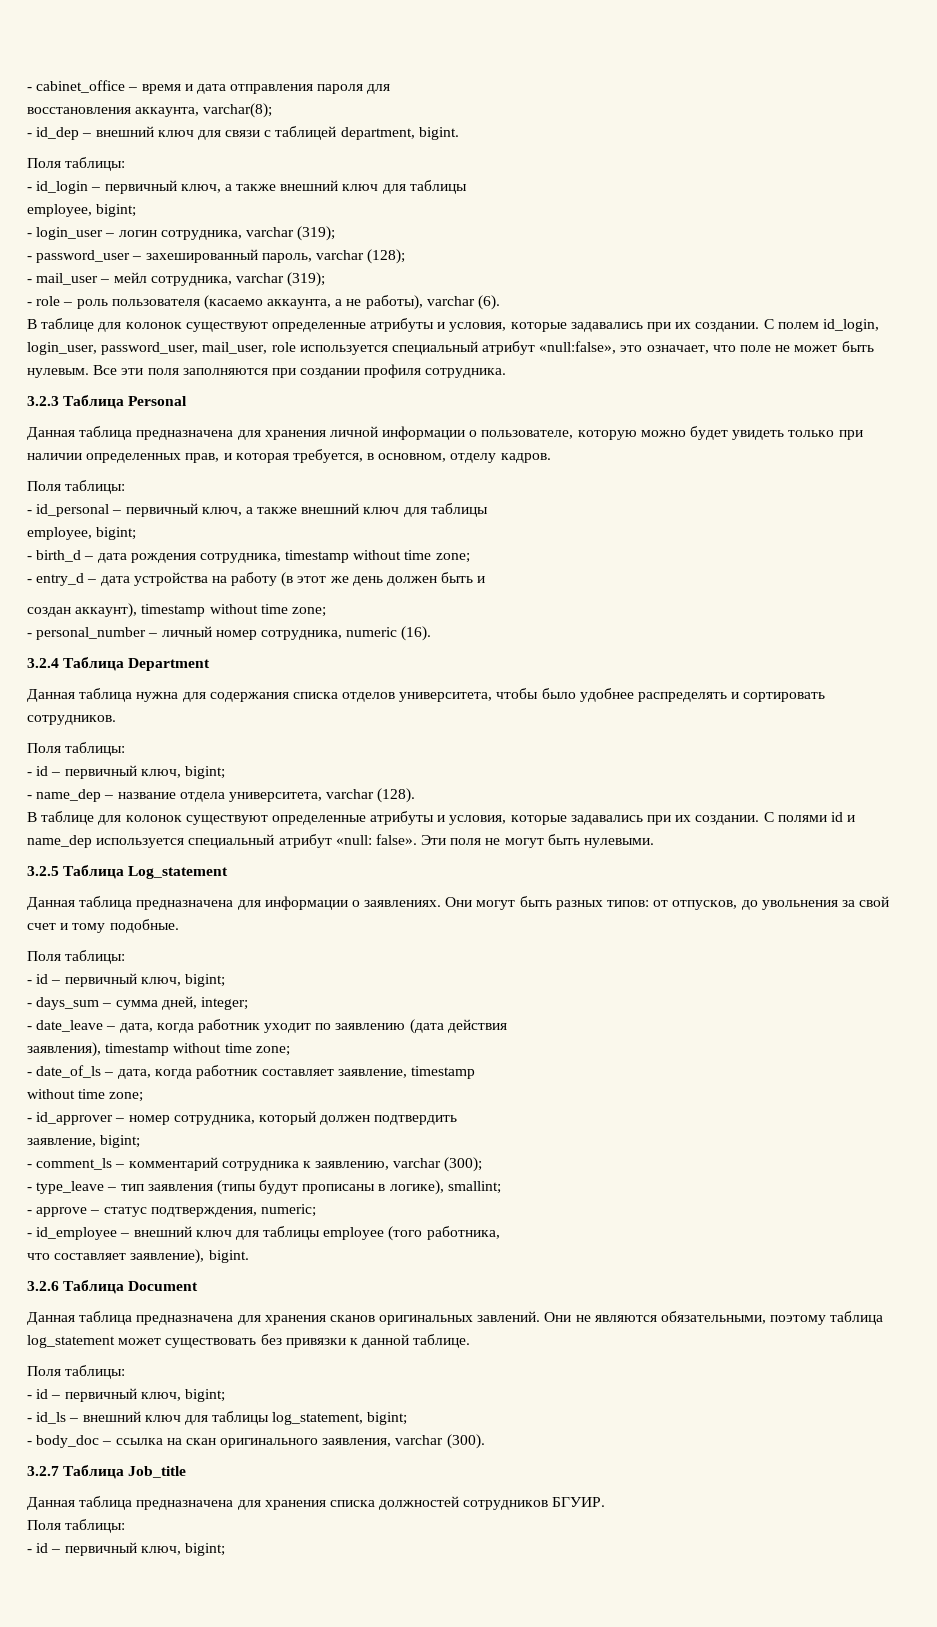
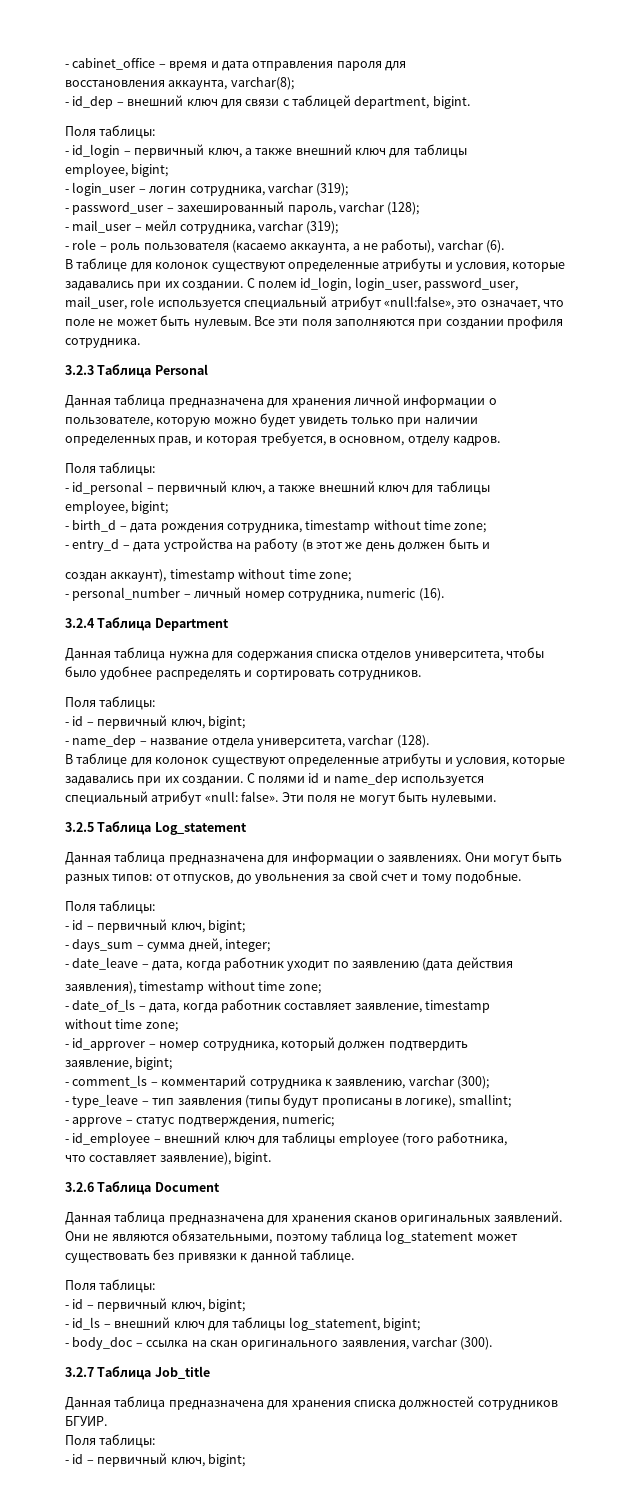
[477,1311,541,1322] завлений. -> [493,1211,562,1222] заявлений.

